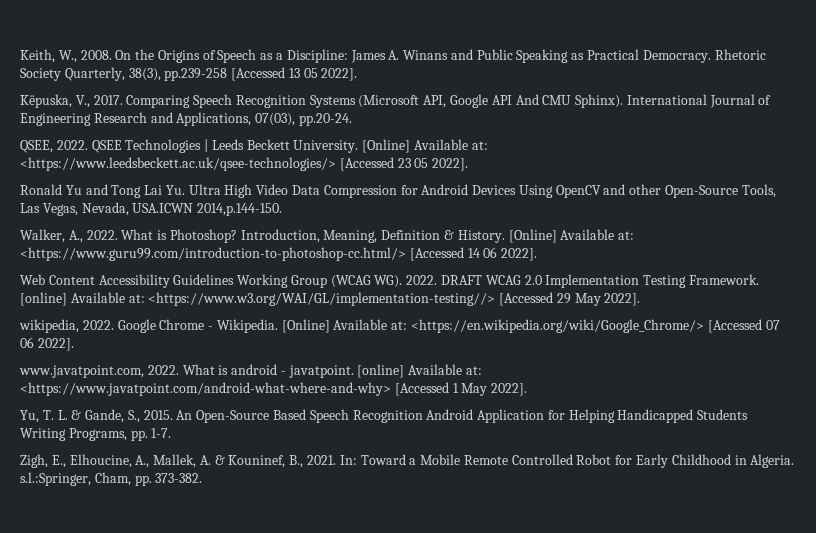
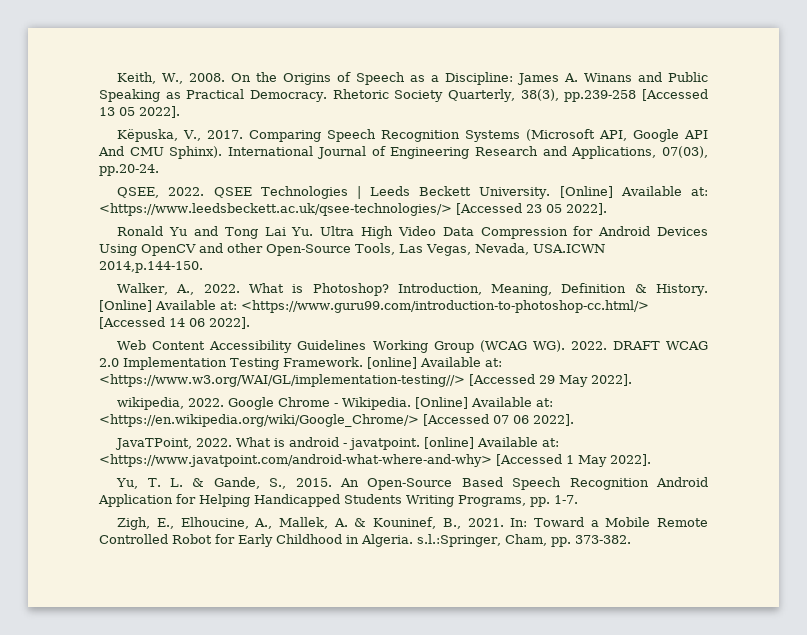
[19,365,144,378] www.javatpoint.com, -> [115,438,193,450] JavaTPoint,

